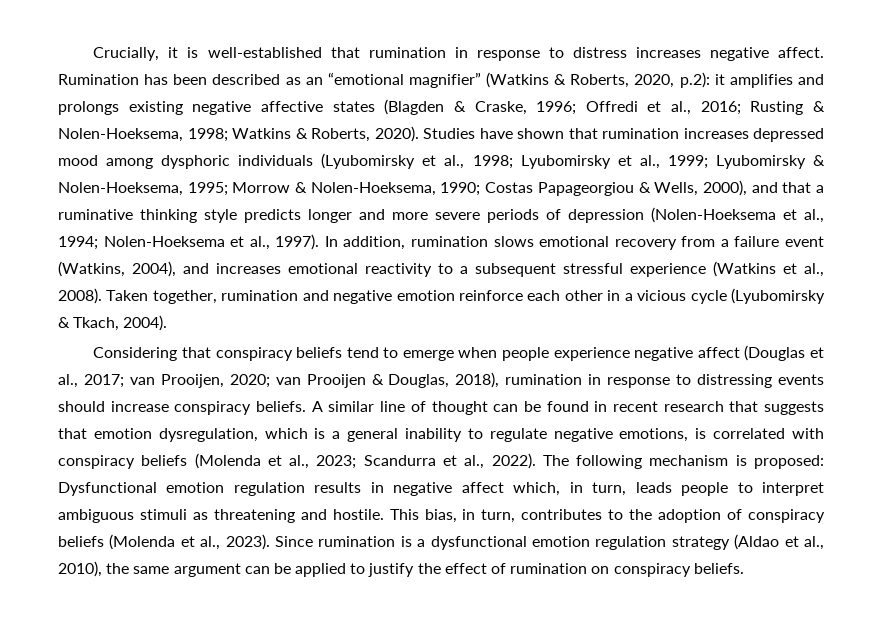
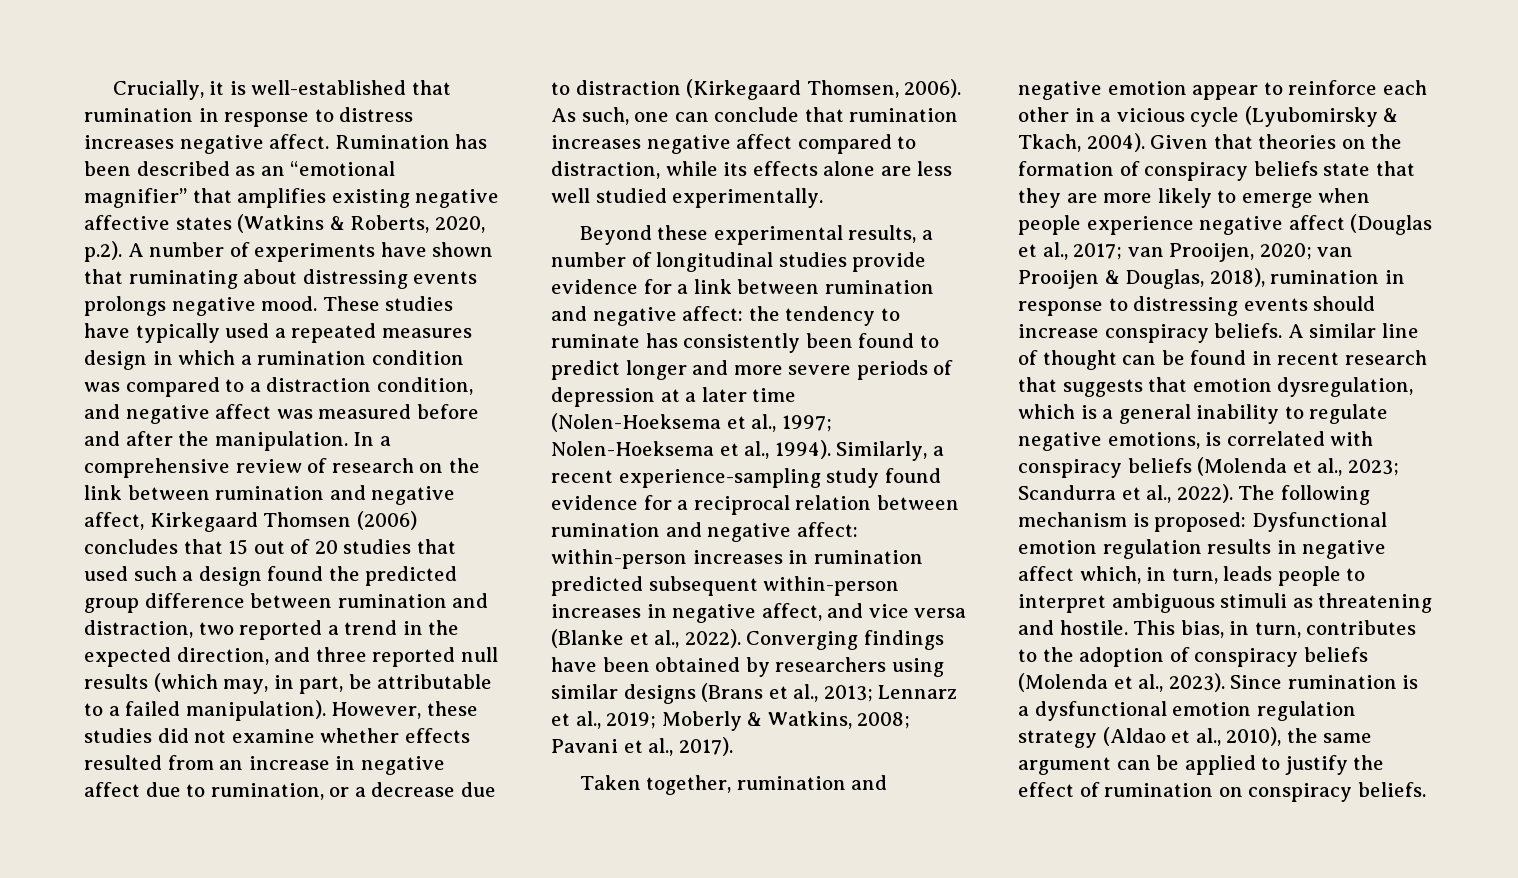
[486,72,824,88] [58,99,825,115] [58,126,824,142] [58,153,826,169] [58,180,825,196] [58,209,301,223] (Watkins & Roberts, 2020, p.2): it amplifies and prolongs existing negative affective states (Blagden & Craske, 1996; Offredi et al., 2016; Rusting & Nolen-Hoeksema, 1998; Watkins & Roberts, 2020). Studies have shown that rumination increases depressed mood among dysphoric individuals (Lyubomirsky et al., 1998; Lyubomirsky et al., 1999; Lyubomirsky & Nolen-Hoeksema, 1995; Morrow & Nolen-Hoeksema, 1990; Costas Papageorgiou & Wells, 2000), and that a ruminative thinking style predicts -> [192,188,500,208] [84,214,485,233] [84,241,494,262] [84,269,478,289] [84,296,454,316] [84,323,472,343] [84,350,464,370] [84,377,473,397] [84,404,479,424] [84,431,391,451] [84,458,480,478] [84,485,456,505] [84,511,417,532] [84,539,456,555] [84,566,458,586] [84,593,489,613] [84,620,460,640] [84,647,498,667] [84,673,493,694] [84,700,478,721] [84,728,470,743] [84,755,445,775] [84,782,496,800] [551,79,962,100] [551,107,959,125] [551,134,917,154] [551,161,953,179] [551,188,824,208] [579,225,933,245] [551,252,927,272] [551,279,934,294] [551,306,900,326] [551,333,939,353] [551,360,620,380] that amplifies existing negative affective states (Watkins & Roberts, 2020, p.2). A number of experiments have shown that ruminating about distressing events prolongs negative mood. These studies have typically used a repeated measures design in which a rumination condition was compared to a distraction condition, and negative affect was measured before and after the manipulation. In a comprehensive review of research on the link between rumination and negative affect, Kirkegaard Thomsen (2006) concludes that 15 out of 20 studies that used such a design found the predicted group difference between rumination and distraction, two reported a trend in the expected direction, and three reported null results (which may, in part, be attributable to a failed manipulation). However, these studies did not examine whether effects resulted from an increase in negative affect due to rumination, or a decrease due to distraction (Kirkegaard Thomsen, 2006). As such, one can conclude that rumination increases negative affect compared to distraction, while its effects alone are less well studied experimentally. // Beyond these experimental results, a number of longitudinal studies provide evidence for a link between rumination and negative affect: the tendency to ruminate has consistently been found to predict
(644, 216) none -> [660,387,797,402] at a later time
[58,236,98,250] 1994; -> [781,415,832,432] 1997;
[275,234,824,250] [58,261,824,277] [58,288,102,304] 1997). In addition, rumination slows emotional recovery from a failure event (Watkins, 2004), and increases emotional reactivity to a subsequent stressful experience (Watkins et al., 2008). -> [774,440,944,461] [551,468,941,488] [551,495,959,515] [551,522,858,542] [551,549,923,569] [551,576,900,596] [551,603,967,623] [551,629,944,650] [551,657,944,677] [551,683,958,704] [551,711,911,731] [551,737,733,756] 1994). Similarly, a recent experience-sampling study found evidence for a reciprocal relation between rumination and negative affect: within-person increases in rumination predicted subsequent within-person increases in negative affect, and vice versa (Blanke et al., 2022). Converging findings have been obtained by researchers using similar designs (Brans et al., 2013; Lennarz et al., 2019; Moberly & Watkins, 2008; Pavani et al., 2017). //
(455, 295) none -> [1192,82,1283,100] appear to
[93,347,379,361] // Considering that conspiracy beliefs tend -> [1150,134,1403,149] [1018,161,1415,181] [1018,188,1212,208] Given that theories on the formation of conspiracy beliefs state that they are more likely

